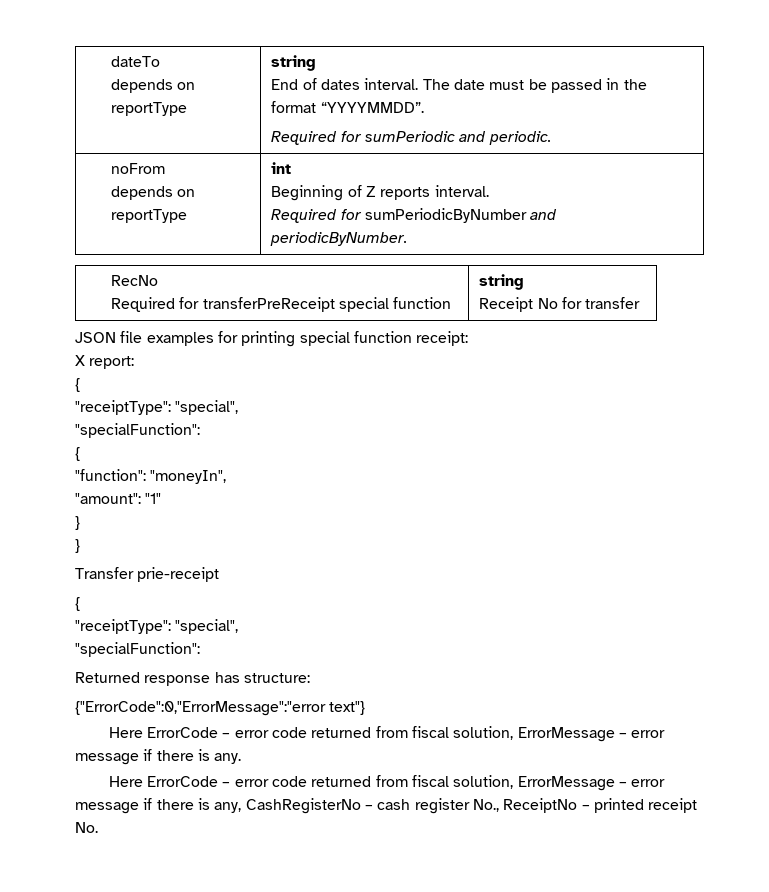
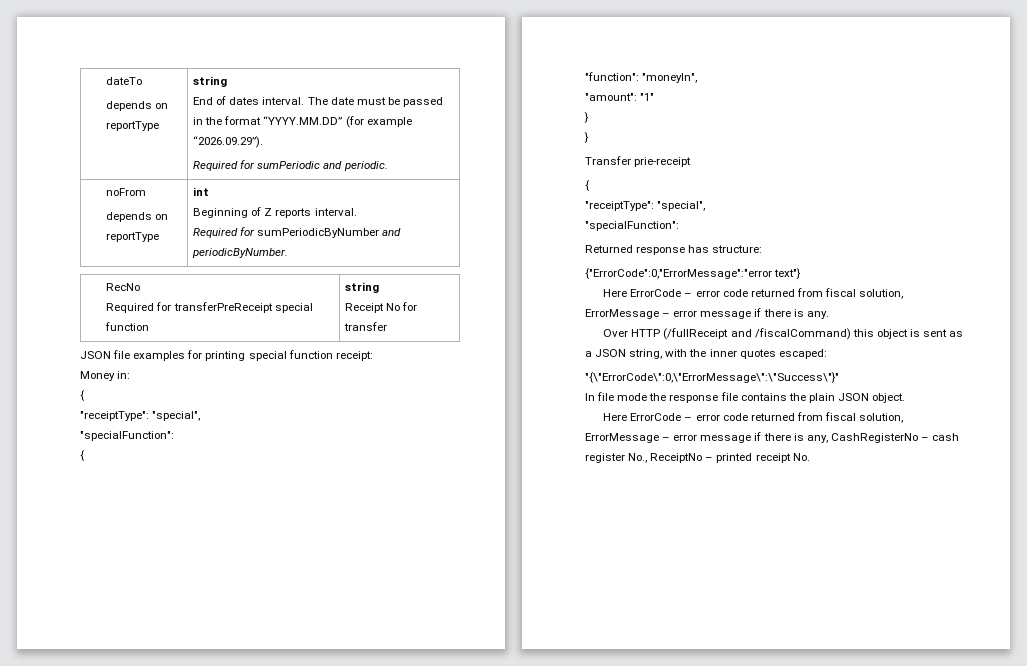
[320,102,424,113] “YYYYMMDD”. -> [263,116,412,128] [193,136,264,148] “YYYY.MM.DD” (for example “2026.09.29”).
[75,355,135,369] X report: -> [80,371,131,381] Money in:
(242, 758) none -> [603,328,964,340] [585,349,827,359] [585,372,839,383] [585,392,906,403] // Over HTTP (/fullReceipt and /fiscalCommand) this object is sent as a JSON string, with the inner quotes escaped: // "{\"ErrorCode\":0,\"ErrorMessage\":\"Success\"}" // In file mode the response file contains the plain JSON object.

